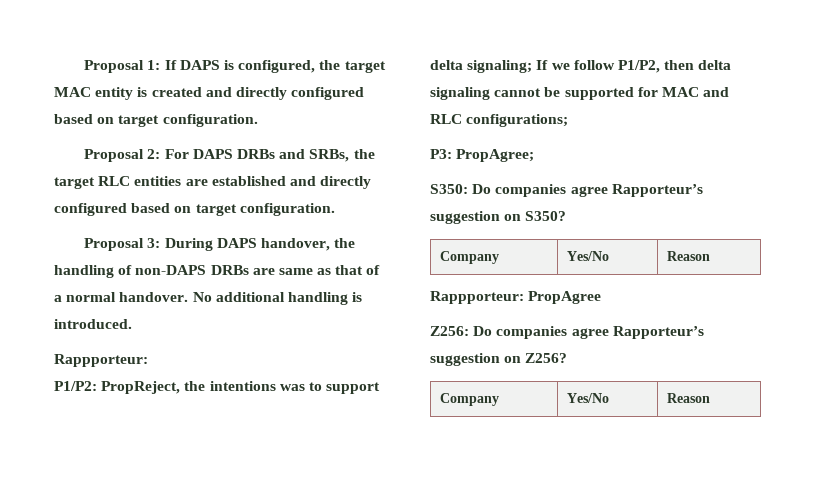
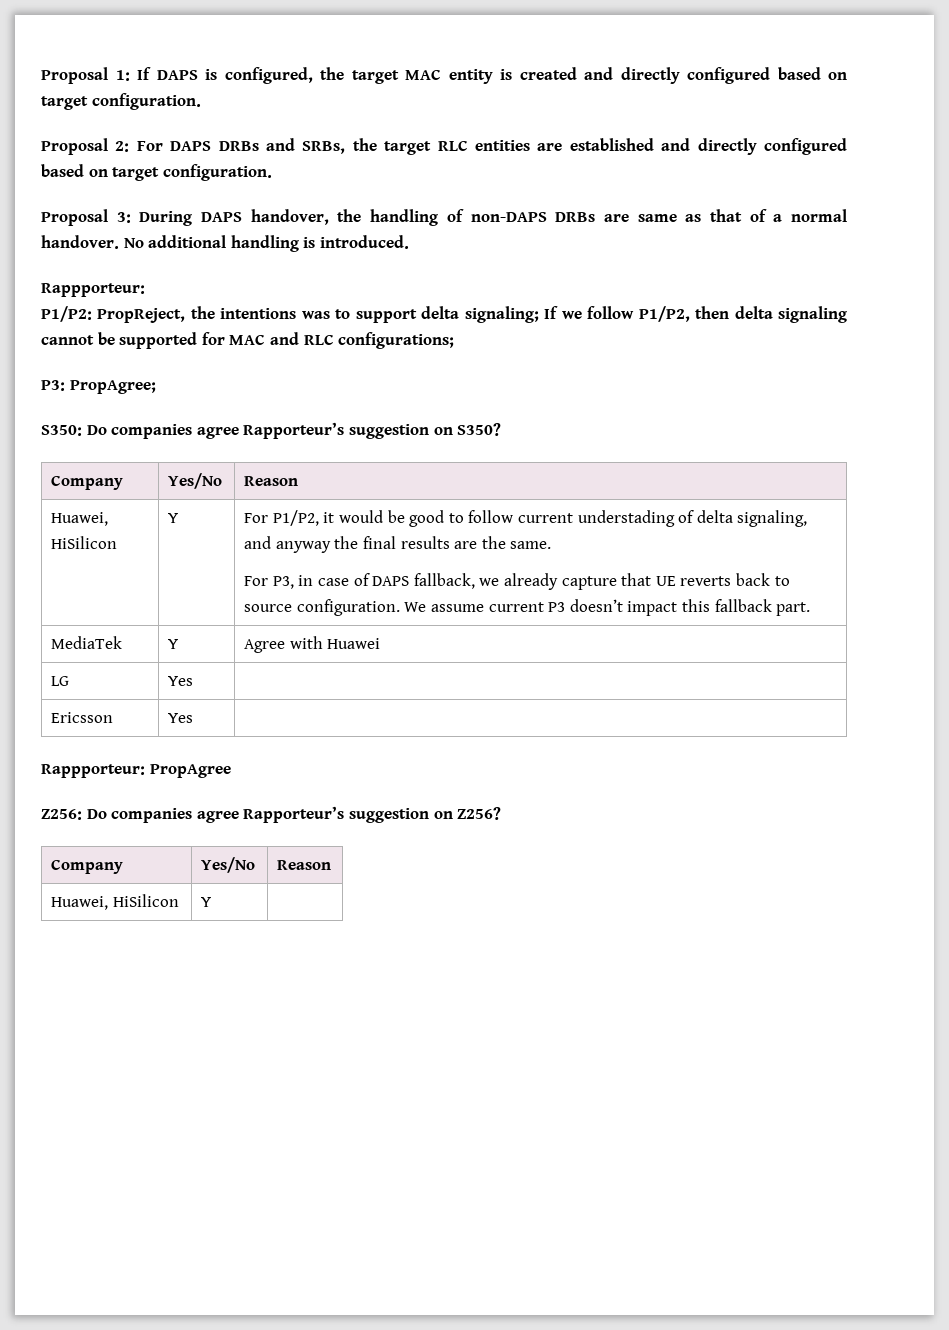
(711, 256) none -> [51,512,109,526] [51,536,118,549] [168,513,179,523] [244,510,808,527] [244,536,552,553] [244,573,790,590] [244,599,811,616] [51,636,123,649] [168,639,179,649] [244,636,381,653] [51,676,70,686] [168,676,194,686] [51,712,114,723] [168,713,194,723] // Huawei, HiSilicon | Y | For P1/P2, it would be good to follow current understading of delta signaling, and anyway the final results are the same. // For P3, in case of DAPS fallback, we already capture that UE reverts back to source configuration. We assume current P3 doesn’t impact this fallback part. // MediaTek | Y | Agree with Huawei // LG | Yes | // Ericsson | Yes |
(711, 398) none -> [51,894,179,910] [201,897,212,907] // Huawei, HiSilicon | Y |

